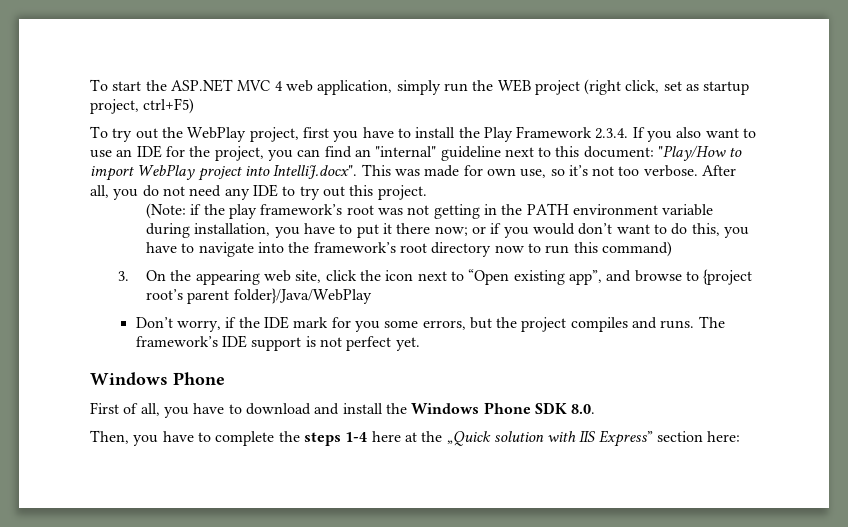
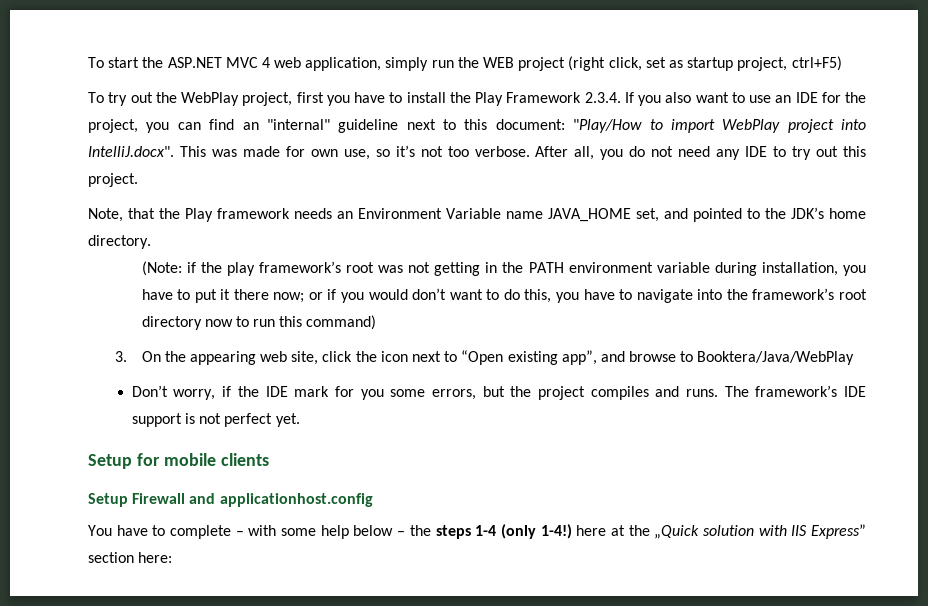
(427, 192) none -> [88,207,866,222] [88,235,151,249] // Note, that the Play framework needs an Environment Variable name JAVA_HOME set, and pointed to the JDK’s home directory.
[703,269,753,285] [146,288,372,304] {project root’s parent folder}/Java/WebPlay -> [697,351,855,365] Booktera/Java/WebPlay
[90,372,225,385] [90,402,596,418] [90,430,275,446] Windows Phone // First of all, you have to download and install the Windows Phone SDK 8.0. // Then, you have to complete -> [88,453,269,469] [88,493,373,507] [88,525,406,539] Setup for mobile clients // Setup Firewall and applicationhost.config // You have to complete – with some help below –
(368, 437) none -> [500,524,572,539] (only 1-4!)

